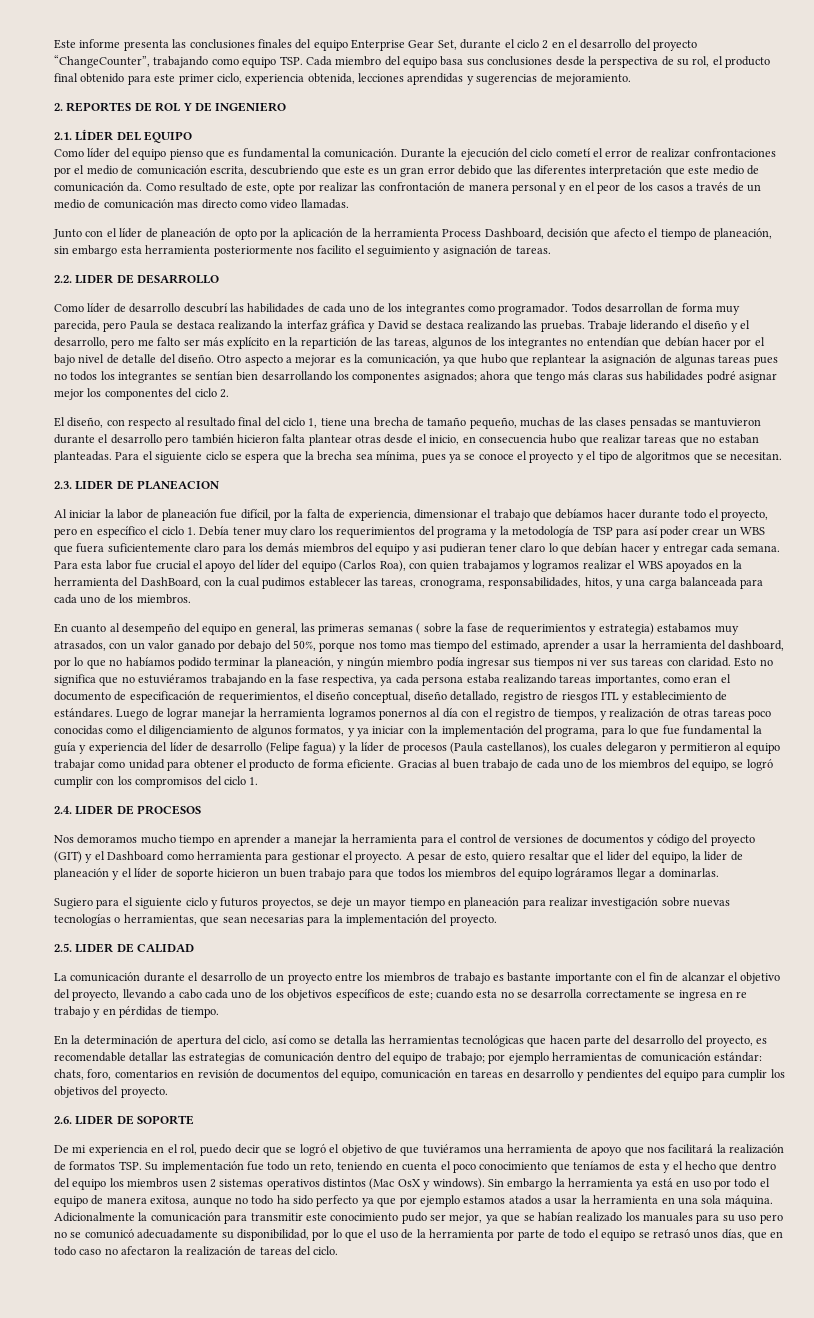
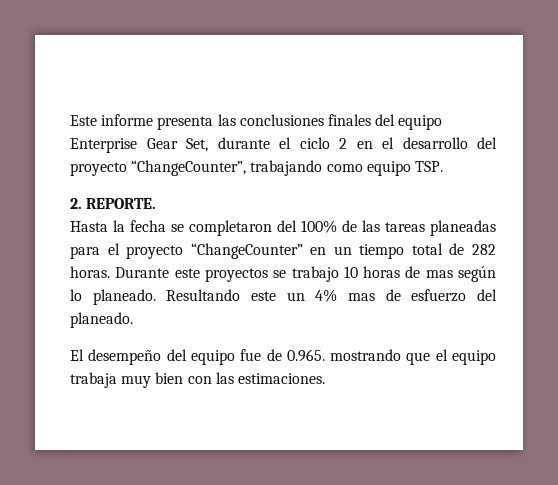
[305,56,771,68] [54,73,631,85] [54,102,287,112] [54,129,193,143] [54,148,776,160] [54,165,759,177] [54,182,761,194] [54,199,349,209] [53,228,773,240] [54,245,551,257] [54,274,220,284] [54,303,741,315] [54,320,750,332] [54,337,765,349] [54,354,778,366] [54,371,778,383] [54,388,229,400] [54,417,762,429] [54,434,759,446] [54,451,783,463] [54,480,220,490] [54,509,769,521] [54,526,765,538] [54,543,781,555] [54,560,742,572] [54,577,764,589] [54,594,191,604] [54,623,739,635] [54,640,785,652] [54,656,773,669] [54,674,731,686] [54,691,727,703] [54,708,771,720] [54,725,762,737] [54,742,781,754] [54,759,773,771] [54,776,259,788] [54,805,202,815] [54,834,755,846] [54,851,743,863] [54,868,719,880] [54,897,731,909] [54,914,497,926] [54,943,195,953] [54,972,781,984] [54,989,748,1001] [54,1006,219,1018] [54,1035,767,1047] [54,1052,762,1064] [54,1069,785,1081] [54,1086,168,1098] [54,1115,195,1125] [54,1144,784,1156] [54,1161,776,1173] [54,1178,770,1190] [54,1195,773,1207] [54,1212,783,1224] [54,1229,784,1241] [54,1246,339,1256] Cada miembro del equipo basa sus conclusiones desde la perspectiva de su rol, el producto final obtenido para este primer ciclo, experiencia obtenida, lecciones aprendidas y sugerencias de mejoramiento. // 2. REPORTES DE ROL Y DE INGENIERO // 2.1. LÍDER DEL EQUIPO // Como líder del equipo pienso que es fundamental la comunicación. Durante la ejecución del ciclo cometí el error de realizar confrontaciones por el medio de comunicación escrita, descubriendo que este es un gran error debido que las diferentes interpretación que este medio de comunicación da. Como resultado de este, opte por realizar las confrontación de manera personal y en el peor de los casos a través de un medio de comunicación mas directo como video llamadas. // Junto con el líder de planeación de opto por la aplicación de la herramienta Process Dashboard, decisión que afecto el tiempo de planeación, sin embargo esta herramienta posteriormente nos facilito el seguimiento y asignación de tareas. // 2.2. LIDER DE DESARROLLO // Como líder de desarrollo descubrí las habilidades de cada uno de los integrantes como programador. Todos desarrollan de forma muy parecida, pero Paula se destaca realizando la interfaz gráfica y David se destaca realizando las pruebas. Trabaje liderando el diseño y el desarrollo, pero me falto ser más explícito en la repartición de las tareas, algunos de los integrantes no entendían que debían hacer por el bajo nivel de detalle del diseño. Otro aspecto a mejorar es la comunicación, ya que hubo que replantear la asignación de algunas tareas pues no todos los integrantes se sentían bien desarrollando los componentes asignados; ahora que tengo más claras sus habilidades podré asignar mejor los componentes del ciclo 2. // El diseño, con respecto al resultado final del ciclo 1, tiene una brecha de tamaño pequeño, muchas de las clases pensadas se mantuvieron durante el desarrollo pero también hicieron falta plantear otras desde el inicio, en consecuencia hubo que realizar tareas que no estaban planteadas. Para el siguiente ciclo se espera que la brecha sea mínima, pues ya se conoce el proyecto y el tipo de algoritmos que se necesitan. // 2.3. LIDER DE PLANEACION // Al iniciar la labor de planeación fue difícil, por la falta de experiencia, dimensionar el trabajo que debíamos hacer durante todo el proyecto, pero en específico el ciclo 1. Debía tener muy claro los requerimientos del programa y la metodología de TSP para así poder crear un WBS que fuera suficientemente claro para los demás miembros del equipo y asi pudieran tener claro lo que debían hacer y entregar cada semana. Para esta labor fue crucial el apoyo del líder del equipo (Carlos Roa), con quien trabajamos y logramos realizar el WBS apoyados en la herramienta del DashBoard, con la cual pudimos establecer las tareas, cronograma, responsabilidades, hitos, y una carga balanceada para cada uno de los miembros. // En cuanto al desempeño del equipo en general, las primeras semanas ( sobre la fase de requerimientos y estrategia) estabamos muy atrasados, con un valor ganado por debajo del 50%, porque nos tomo mas tiempo del estimado, aprender a usar la herramienta del dashboard, por lo que no habíamos podido terminar la planeación, y ningún miembro podía ingresar sus tiempos ni ver sus tareas con claridad. Esto no significa que no estuviéramos trabajando en la fase respectiva, ya cada persona estaba realizando tareas importantes, como eran el documento de especificación de requerimientos, el diseño conceptual, diseño detallado, registro de riesgos ITL y establecimiento de estándares. Luego de lograr manejar la herramienta logramos ponernos al día con el registro de tiempos, y realización de otras tareas poco conocidas como el diligenciamiento de algunos formatos, y ya iniciar con la implementación del programa, para lo que fue fundamental la guía y experiencia del líder de desarrollo (Felipe fagua) y la líder de procesos (Paula castellanos), los cuales delegaron y permitieron al equipo trabajar como unidad para obtener el producto de forma eficiente. Gracias al buen trabajo de cada uno de los miembros del equipo, se logró cumplir con los compromisos del ciclo 1. // 2.4. LIDER DE PROCESOS // Nos demoramos mucho tiempo en aprender a manejar la herramienta para el control de versiones de documentos y código del proyecto (GIT) y el Dashboard como herramienta para gestionar el proyecto. A pesar de esto, quiero resaltar que el lider del equipo, la lider de planeación y el líder de soporte hicieron un buen trabajo para que todos los miembros del equipo lográramos llegar a dominarlas. // Sugiero para el siguiente ciclo y futuros proyectos, se deje un mayor tiempo en planeación para realizar investigación sobre nuevas tecnologías o herramientas, que sean necesarias para la implementación del proyecto. // 2.5. LIDER DE CALIDAD // La comunicación durante el desarrollo de un proyecto entre los miembros de trabajo es bastante importante con el fin de alcanzar el objetivo del proyecto, llevando a cabo cada uno de los objetivos específicos de este; cuando esta no se desarrolla correctamente se ingresa en re trabajo y en pérdidas de tiempo. // En la determinación de apertura del ciclo, así como se detalla las herramientas tecnológicas que hacen parte del desarrollo del proyecto, es recomendable detallar las estrategias de comunicación dentro del equipo de trabajo; por ejemplo herramientas de comunicación estándar: chats, foro, comentarios en revisión de documentos del equipo, comunicación en tareas en desarrollo y pendientes del equipo para cumplir los objetivos del proyecto. // 2.6. LIDER DE SOPORTE // De mi experiencia en el rol, puedo decir que se logró el objetivo de que tuviéramos una herramienta de apoyo que nos facilitará la realización de formatos TSP. Su implementación fue todo un reto, teniendo en cuenta el poco conocimiento que teníamos de esta y el hecho que dentro del equipo los miembros usen 2 sistemas operativos distintos (Mac OsX y windows). Sin embargo la herramienta ya está en uso por todo el equipo de manera exitosa, aunque no todo ha sido perfecto ya que por ejemplo estamos atados a usar la herramienta en una sola máquina. Adicionalmente la comunicación para transmitir este conocimiento pudo ser mejor, ya que se habían realizado los manuales para su uso pero no se comunicó adecuadamente su disponibilidad, por lo que el uso de la herramienta por parte de todo el equipo se retrasó unos días, que en todo caso no afectaron la realización de tareas del ciclo. -> [70,198,157,209] [70,220,496,236] [70,243,496,259] [70,266,497,282] [70,289,497,305] [70,312,133,328] [70,349,497,365] [70,372,325,388] // 2. REPORTE. // Hasta la fecha se completaron del 100% de las tareas planeadas para el proyecto “ChangeCounter” en un tiempo total de 282 horas. Durante este proyectos se trabajo 10 horas de mas según lo planeado. Resultando este un 4% mas de esfuerzo del planeado. // El desempeño del equipo fue de 0.965. mostrando que el equipo trabaja muy bien con las estimaciones.

